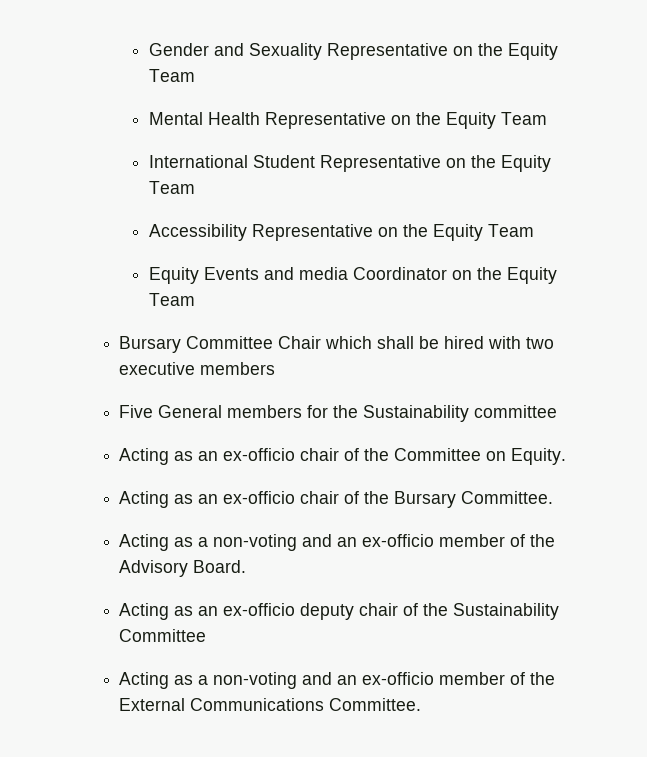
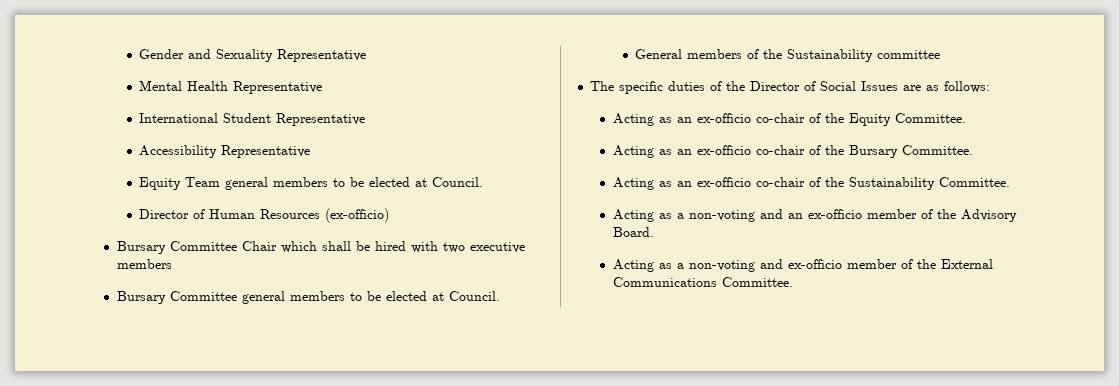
[452,43,558,60] [148,69,195,82] on the Equity Team -> (367, 55) none
[390,112,547,129] on the Equity Team -> (323, 87) none
[445,155,551,172] [148,181,195,194] on the Equity Team -> (366, 119) none
[377,224,534,241] [148,267,557,284] [148,293,195,306] on the Equity Team // Equity Events and media Coordinator on the Equity Team -> [139,177,484,190] [139,208,390,223] // Equity Team general members to be elected at Council. // Director of Human Resources (ex-officio)
[119,405,154,418] Five -> [116,291,500,304] Bursary Committee general members to be elected at Council. //
[307,405,329,418] for -> [747,49,760,59] of
[119,448,567,465] [119,491,340,508] // Acting as an ex-officio chair of the Committee on Equity. // Acting as an ex-officio chair -> [590,81,991,94] [612,113,966,126] [612,145,805,158] // The specific duties of the Director of Social Issues are as follows: // Acting as an ex-officio co-chair of the Equity Committee. // Acting as an ex-officio co-chair
(554, 497) none -> [612,177,1010,190] // Acting as an ex-officio co-chair of the Sustainability Committee.
[119,603,560,620] [119,629,207,642] [119,672,358,689] // Acting as an ex-officio deputy chair of the Sustainability Committee // Acting as a non-voting and an -> [612,259,783,272] // Acting as a non-voting and

